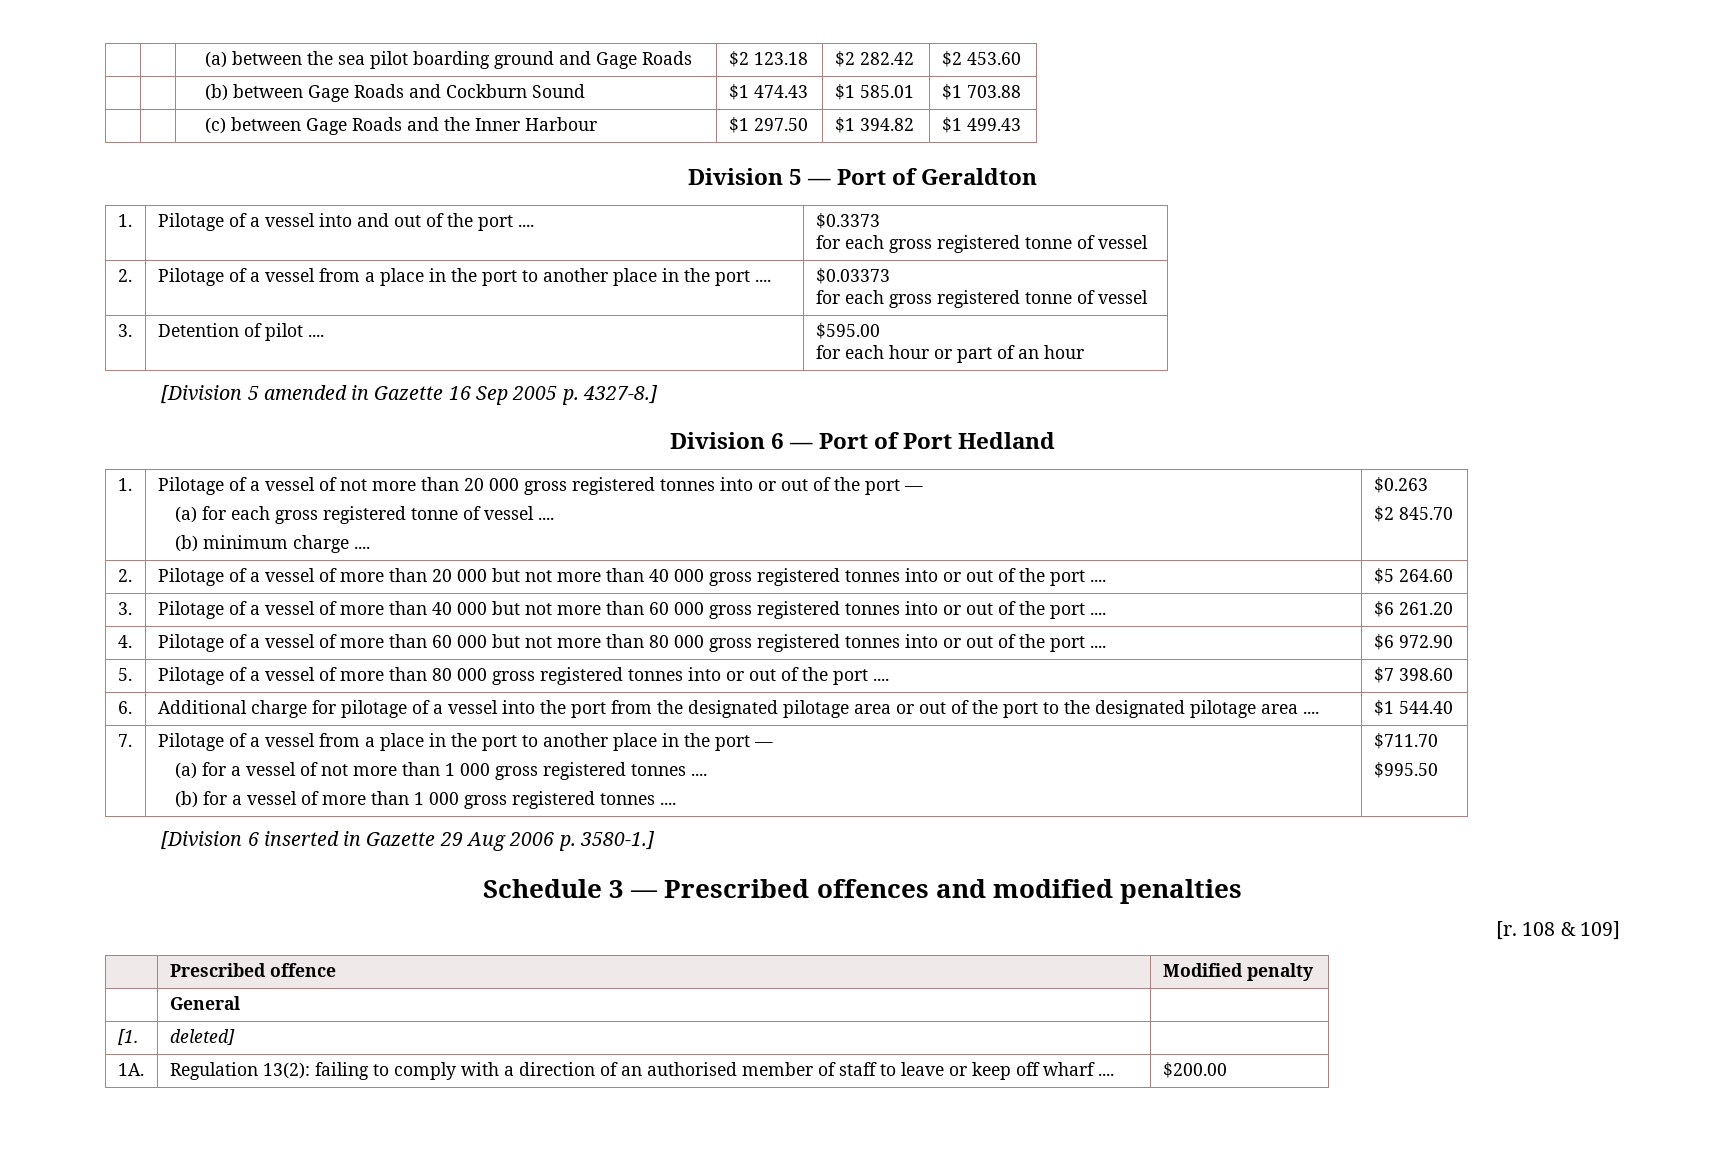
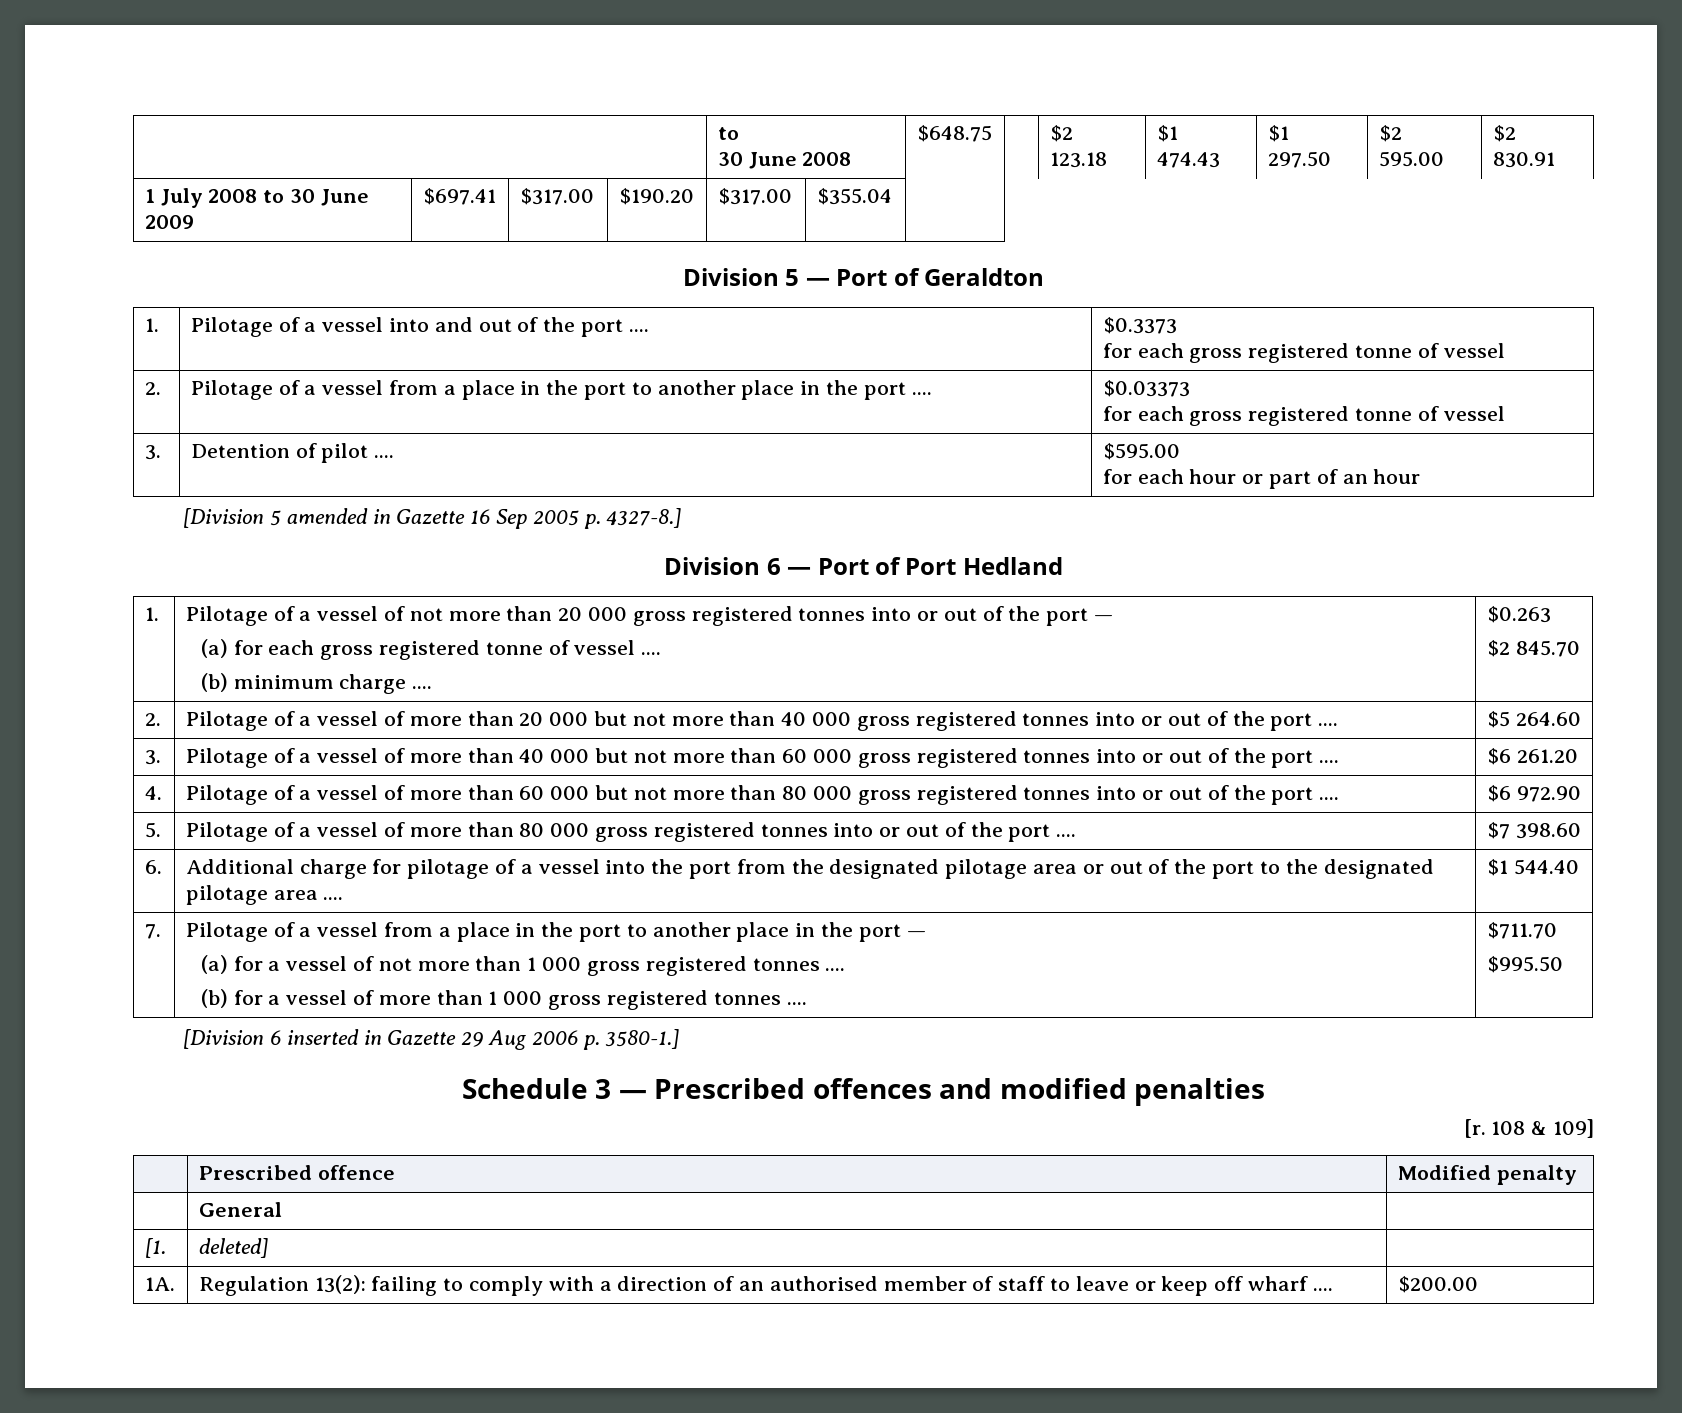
[204,51,692,69] [728,51,808,67] [834,51,914,67] [941,51,1021,67] [204,84,585,102] [728,84,808,100] [834,84,914,100] [941,84,1021,100] [204,117,597,135] [728,117,808,133] [834,117,914,133] [941,117,1021,133] | | (a) between the sea pilot boarding ground and Gage Roads | $2 123.18 | $2 282.42 | $2 453.60 // | | (b) between Gage Roads and Cockburn Sound | $1 474.43 | $1 585.01 | $1 703.88 // | | (c) between Gage Roads and the Inner Harbour | $1 297.50 | $1 394.82 | $1 499.43 -> [717,127,739,140] [717,152,852,169] [916,125,992,142] [1049,125,1073,142] [1049,152,1107,168] [1156,125,1178,142] [1156,152,1220,168] [1267,125,1289,142] [1267,151,1331,168] [1378,125,1402,142] [1378,151,1444,167] [1492,125,1516,142] [1492,152,1555,168] [144,188,369,208] [144,215,194,229] [422,188,496,205] [519,188,594,205] [618,188,694,205] [717,188,792,205] [816,188,892,205] | to // 30 June 2008 | $648.75 | | $2 123.18 | $1 474.43 | $1 297.50 | $2 595.00 | $2 830.91 // 1 July 2008 to 30 June 2009 | $697.41 | $317.00 | $190.20 | $317.00 | $355.04 |

